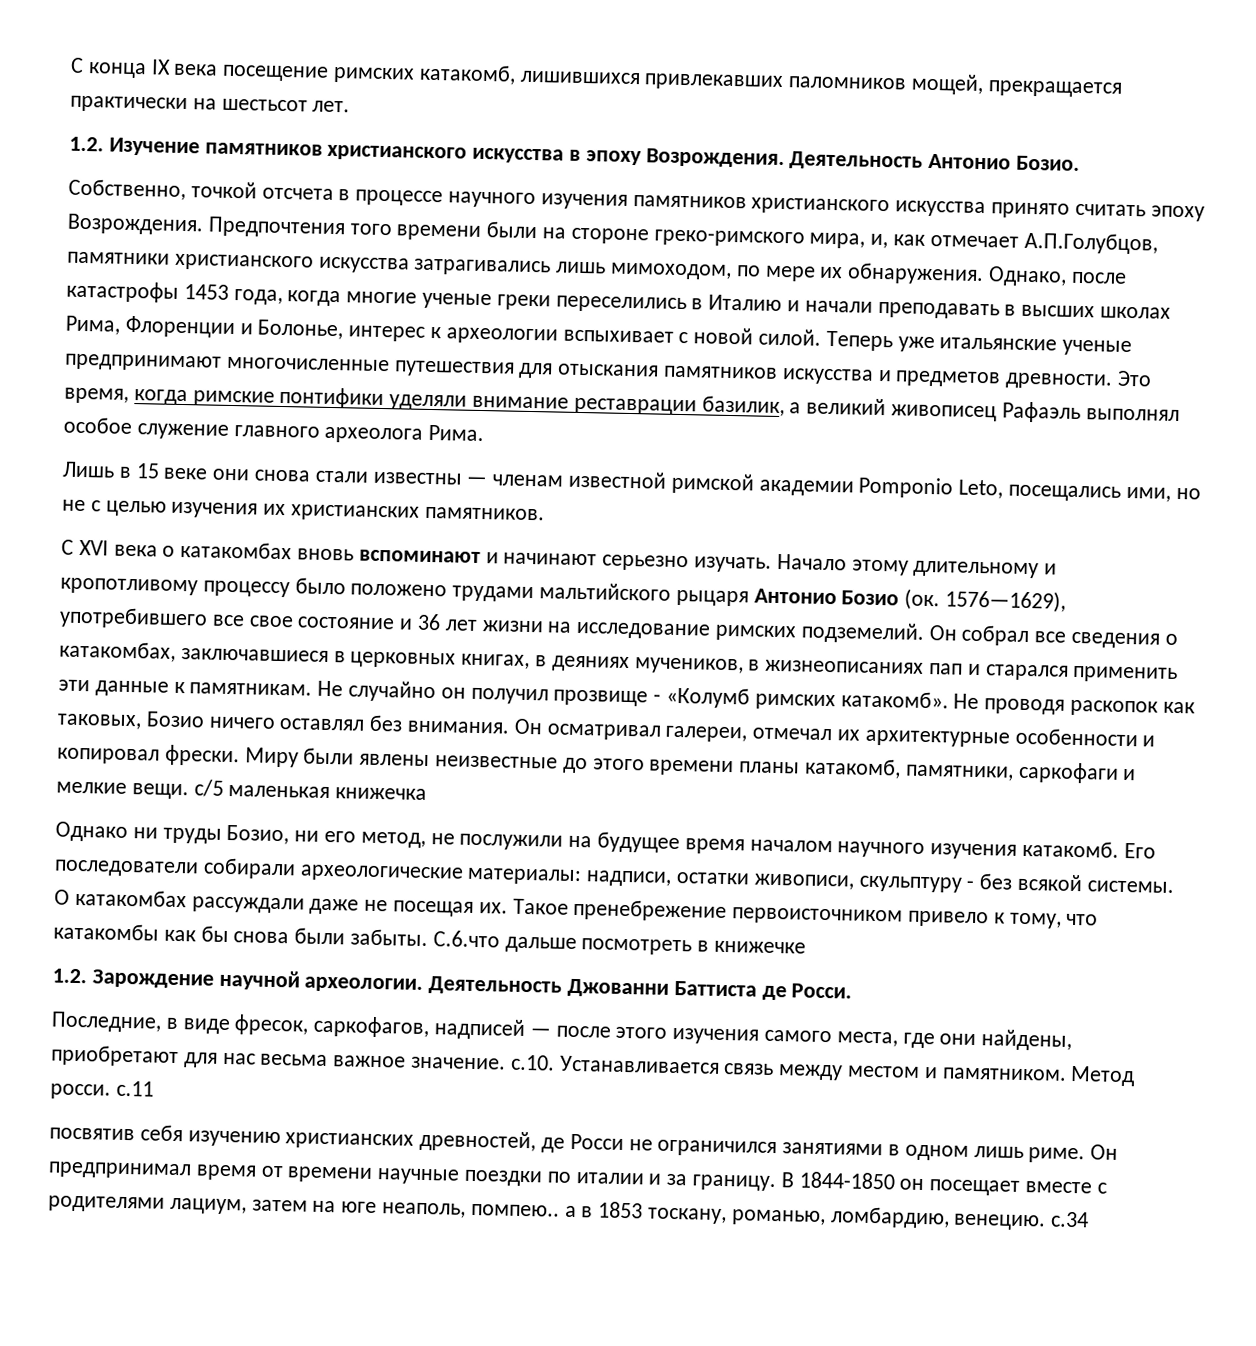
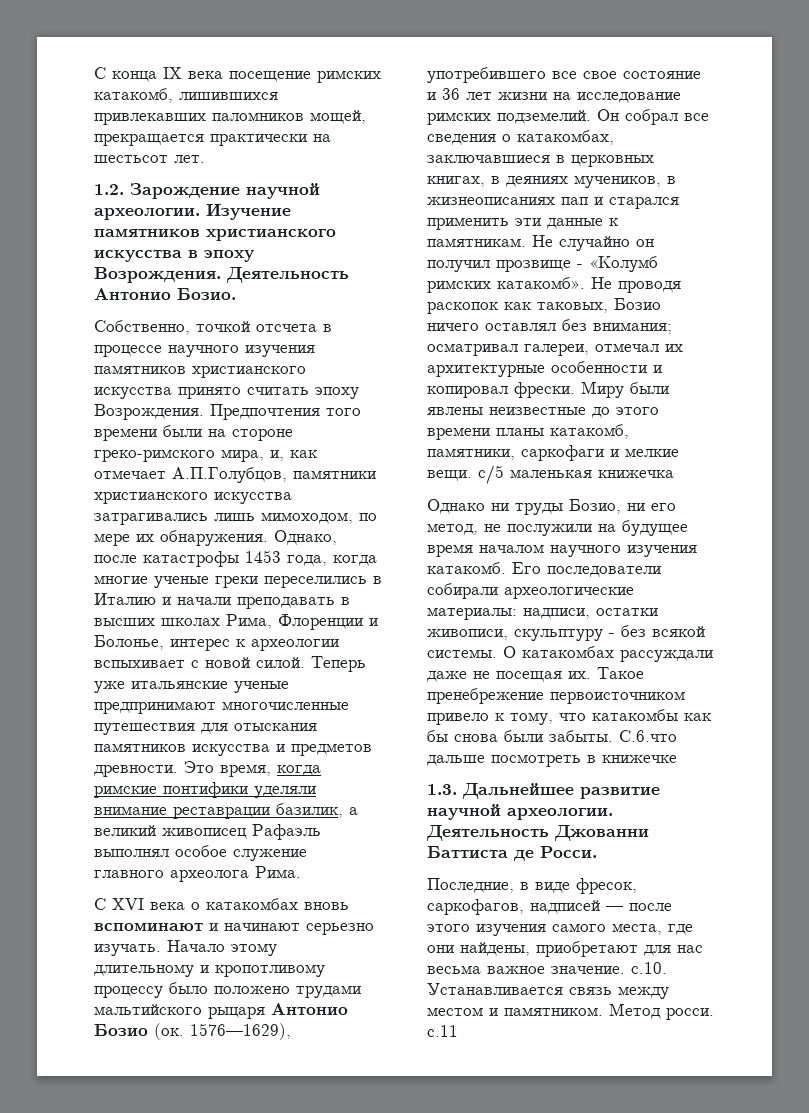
(104, 144) none -> [130,183,320,199] [94,208,200,220] Зарождение научной археологии.
[62,461,1201,502] [62,499,545,522] // Лишь в 15 веке они снова стали известны — членам известной римской академии Pomponio Leto, посещались ими, но не с целью изучения их христианских памятников. -> (301, 872) none
[407,718,543,735] внимания. Он -> [593,322,672,334] внимания;
[52,968,214,989] 1.2. Зарождение -> [427,783,660,799] 1.3. Дальнейшее развитие
[49,1124,1119,1164] [48,1161,1107,1196] [48,1195,1090,1231] // посвятив себя изучению христианских древностей, де Росси не ограничился занятиями в одном лишь риме. Он предпринимал время от времени научные поездки по италии и за границу. В 1844-1850 он посещает вместе с родителями лациум, затем на юге неаполь, помпею.. а в 1853 тоскану, романью, ломбардию, венецию. с.34 -> (458, 1031) none

